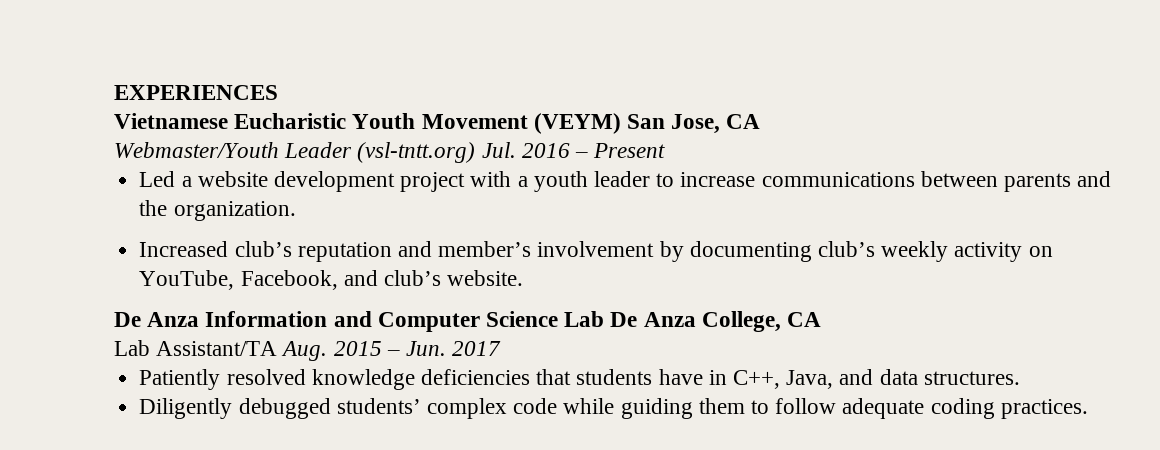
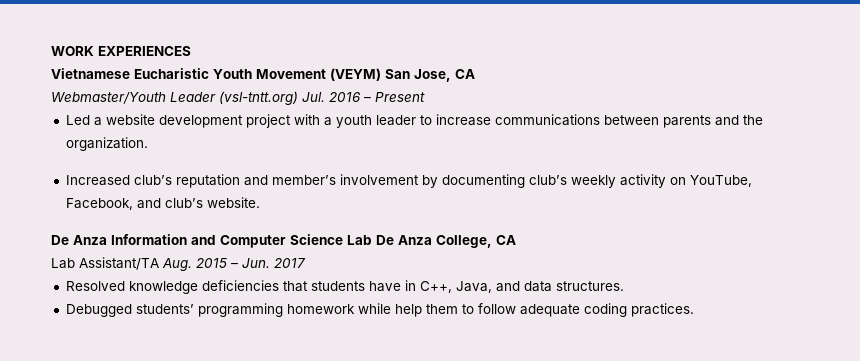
(114, 92) none -> [51,46,94,56] WORK
[139,369,306,390] Patiently resolved -> [65,281,125,291] Resolved
[139,398,693,419] Diligently debugged students’ complex code while guiding -> [65,303,422,317] Debugged students’ programming homework while help

